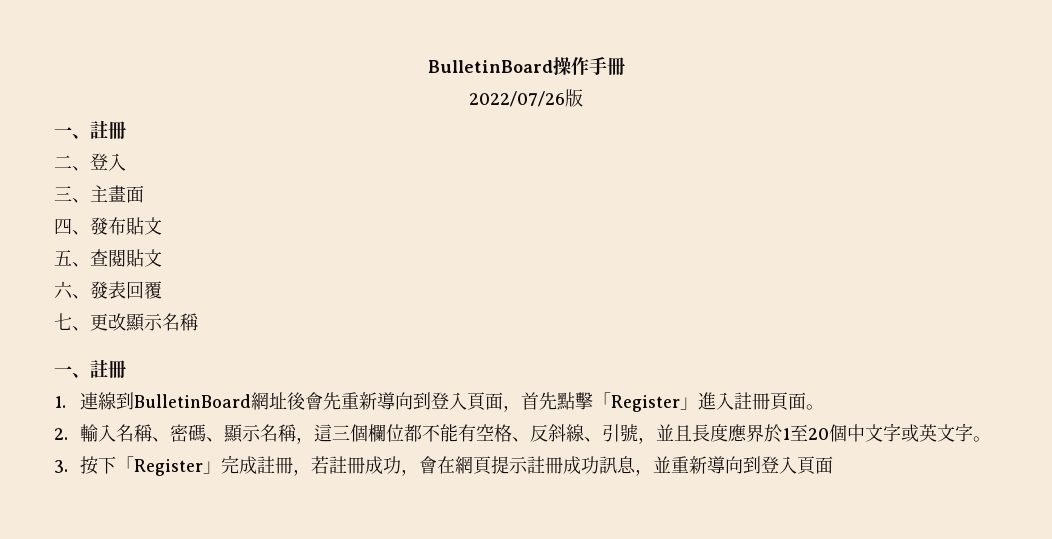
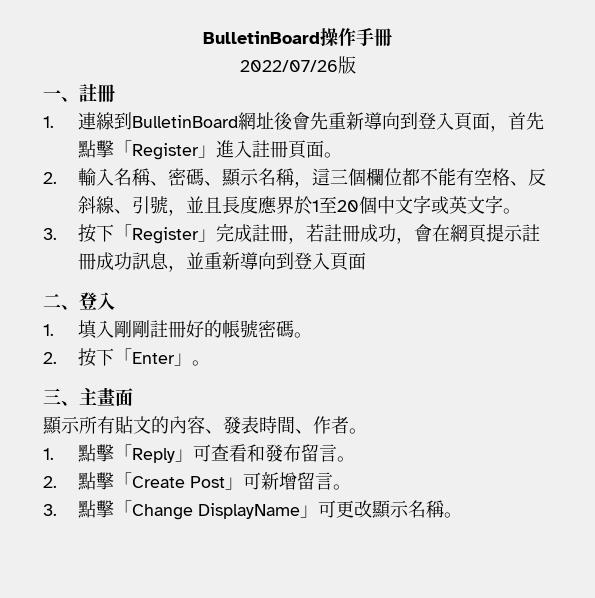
[54,153,126,171] [54,185,144,203] [54,217,162,235] [54,249,162,267] [54,281,162,299] [54,313,199,332] [54,359,126,378] // 二、登入 // 三、主畫面 // 四、發布貼文 // 五、查閱貼文 // 六、發表回覆 // 七、更改顯示名稱 // 一、註冊 -> (115, 93) none
(833, 465) none -> [43,292,115,310] [43,320,312,339] [43,348,210,367] [43,387,133,406] [42,416,367,435] [43,444,355,463] [43,472,351,490] [43,500,462,520] // 二、登入 // 1.填入剛剛註冊好的帳號密碼。 // 2.按下「Enter」。 // 三、主畫面 // 顯示所有貼文的內容、發表時間、作者。 // 1.點擊「Reply」可查看和發布留言。 // 2.點擊「Create Post」可新增留言。 // 3.點擊「Change DisplayName」可更改顯示名稱。

